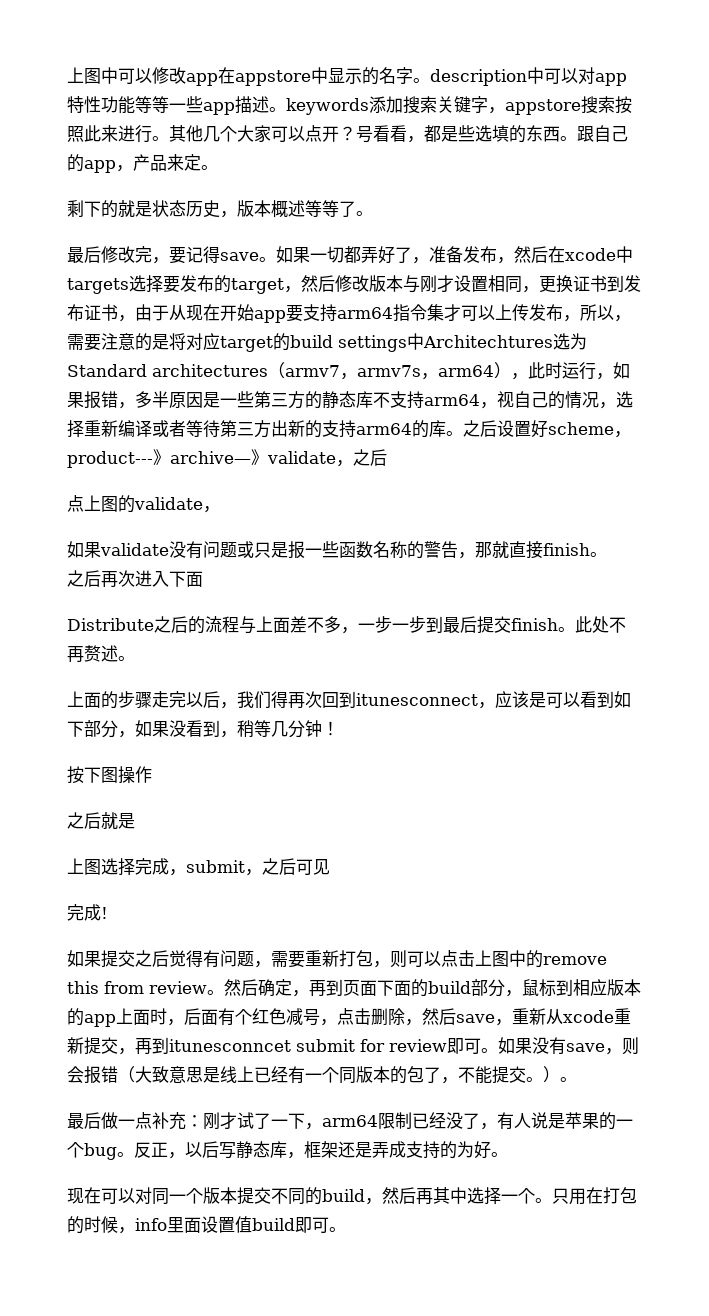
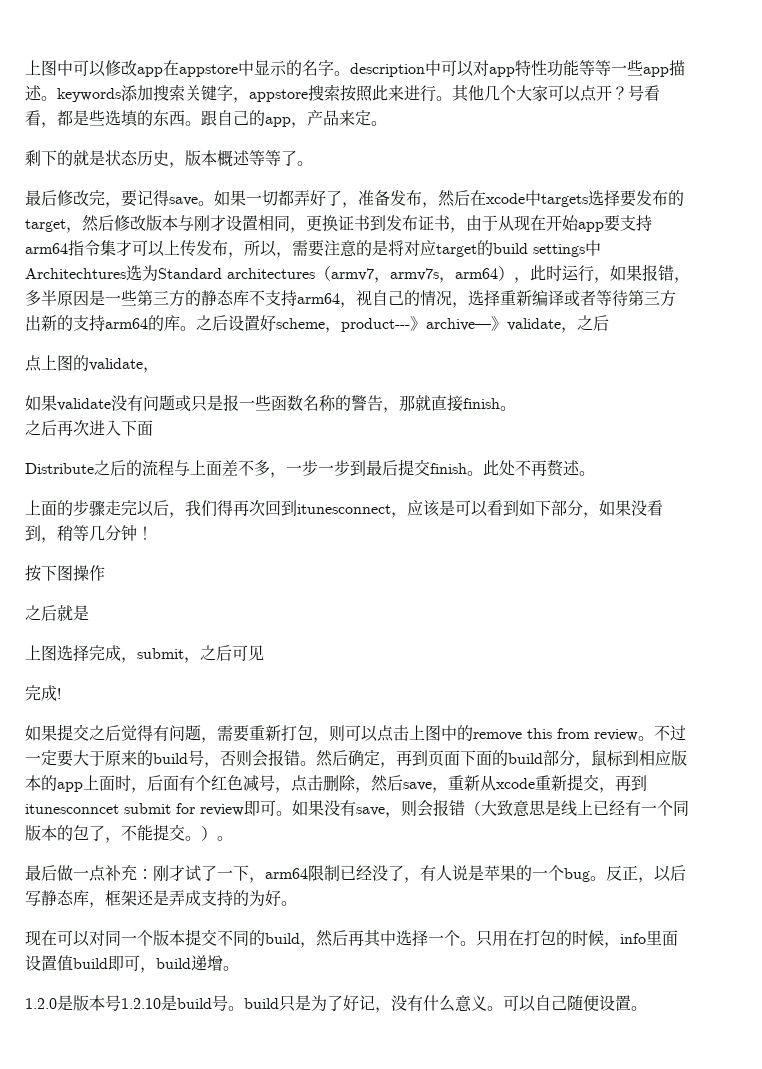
(224, 992) none -> [654,725,686,741] [25,749,316,768] 不过一定要大于原来的build号，否则会报错。
(329, 1225) none -> [140,955,239,973] [25,995,631,1013] ，build递增。 // 1.2.0是版本号1.2.10是build号。build只是为了好记，没有什么意义。可以自己随便设置

